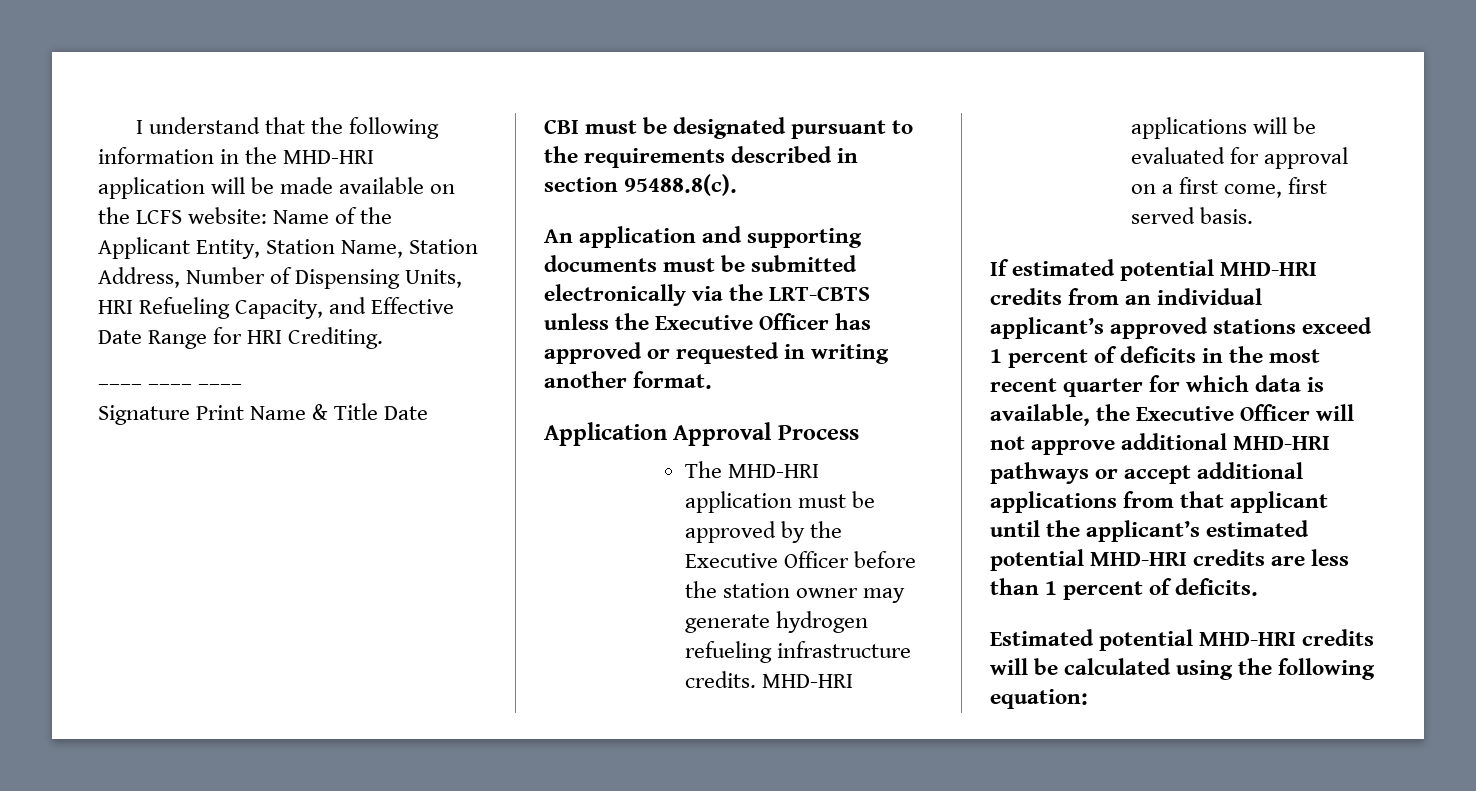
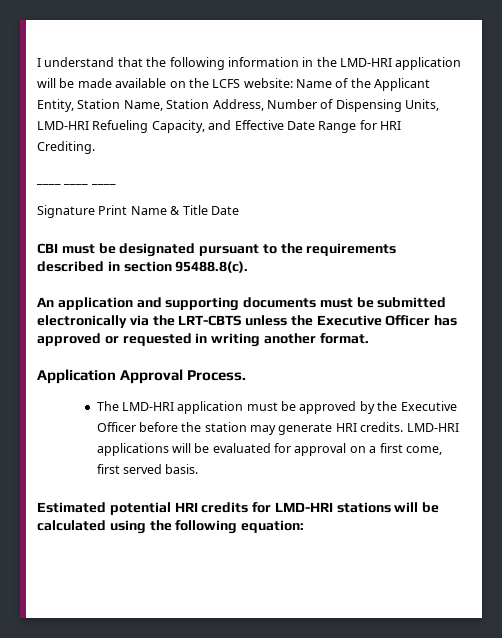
[283,150,375,164] MHD-HRI -> [340,58,392,67] LMD-HRI
[98,300,133,314] HRI -> [37,121,89,130] LMD-HRI
[777,425,859,440] Process -> [187,370,247,381] Process.
[728,464,820,478] MHD-HRI -> [121,402,174,411] LMD-HRI
[796,588,859,598] owner -> (247, 427) none
[776,611,869,633] [685,641,912,663] [685,671,854,688] hydrogen refueling infrastructure credits. MHD-HRI -> [335,422,459,432] HRI credits. LMD-HRI
[990,259,1318,281] [990,288,1263,305] [990,317,1373,339] [990,346,1321,368] [990,375,1325,397] [990,404,1355,426] [990,433,1331,455] [990,462,1304,484] [990,491,1329,513] [990,520,1310,542] [990,549,1350,571] [990,578,1259,600] [990,629,1375,651] If estimated potential MHD-HRI credits from an individual applicant’s approved stations exceed 1 percent of deficits in the most recent quarter for which data is available, the Executive Officer will not approve additional MHD-HRI pathways or accept additional applications from that applicant until the applicant’s estimated potential MHD-HRI credits are less than 1 percent of deficits. // Estimated potential MHD-HRI credits -> [37,502,391,515] Estimated potential HRI credits for LMD-HRI stations

